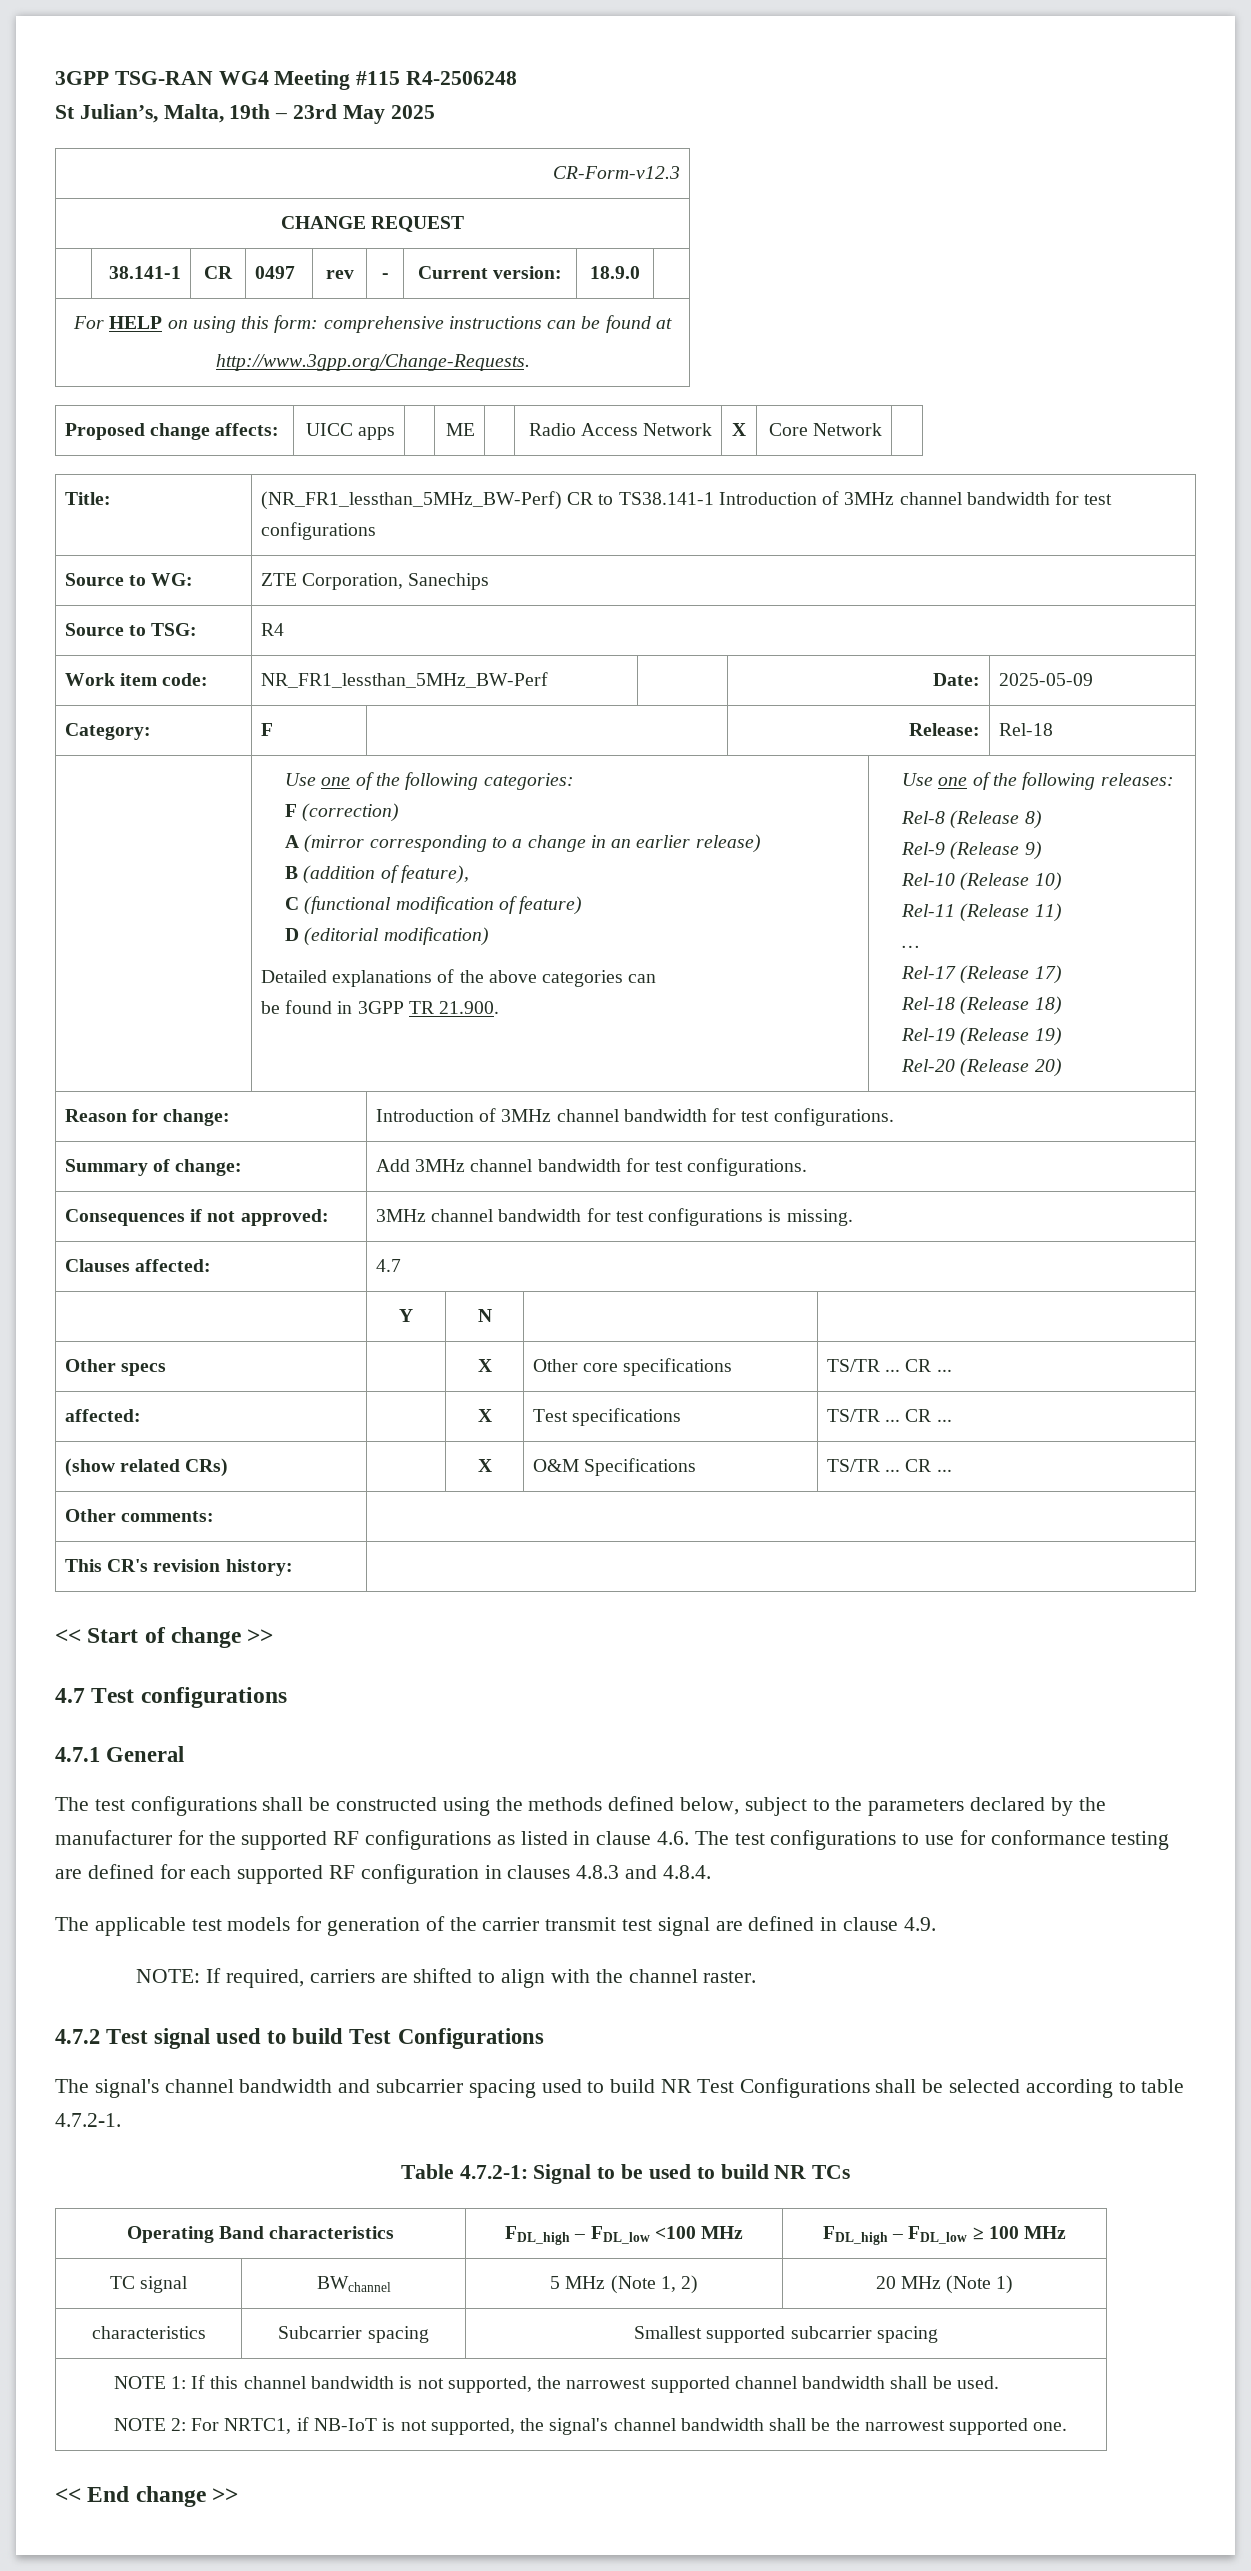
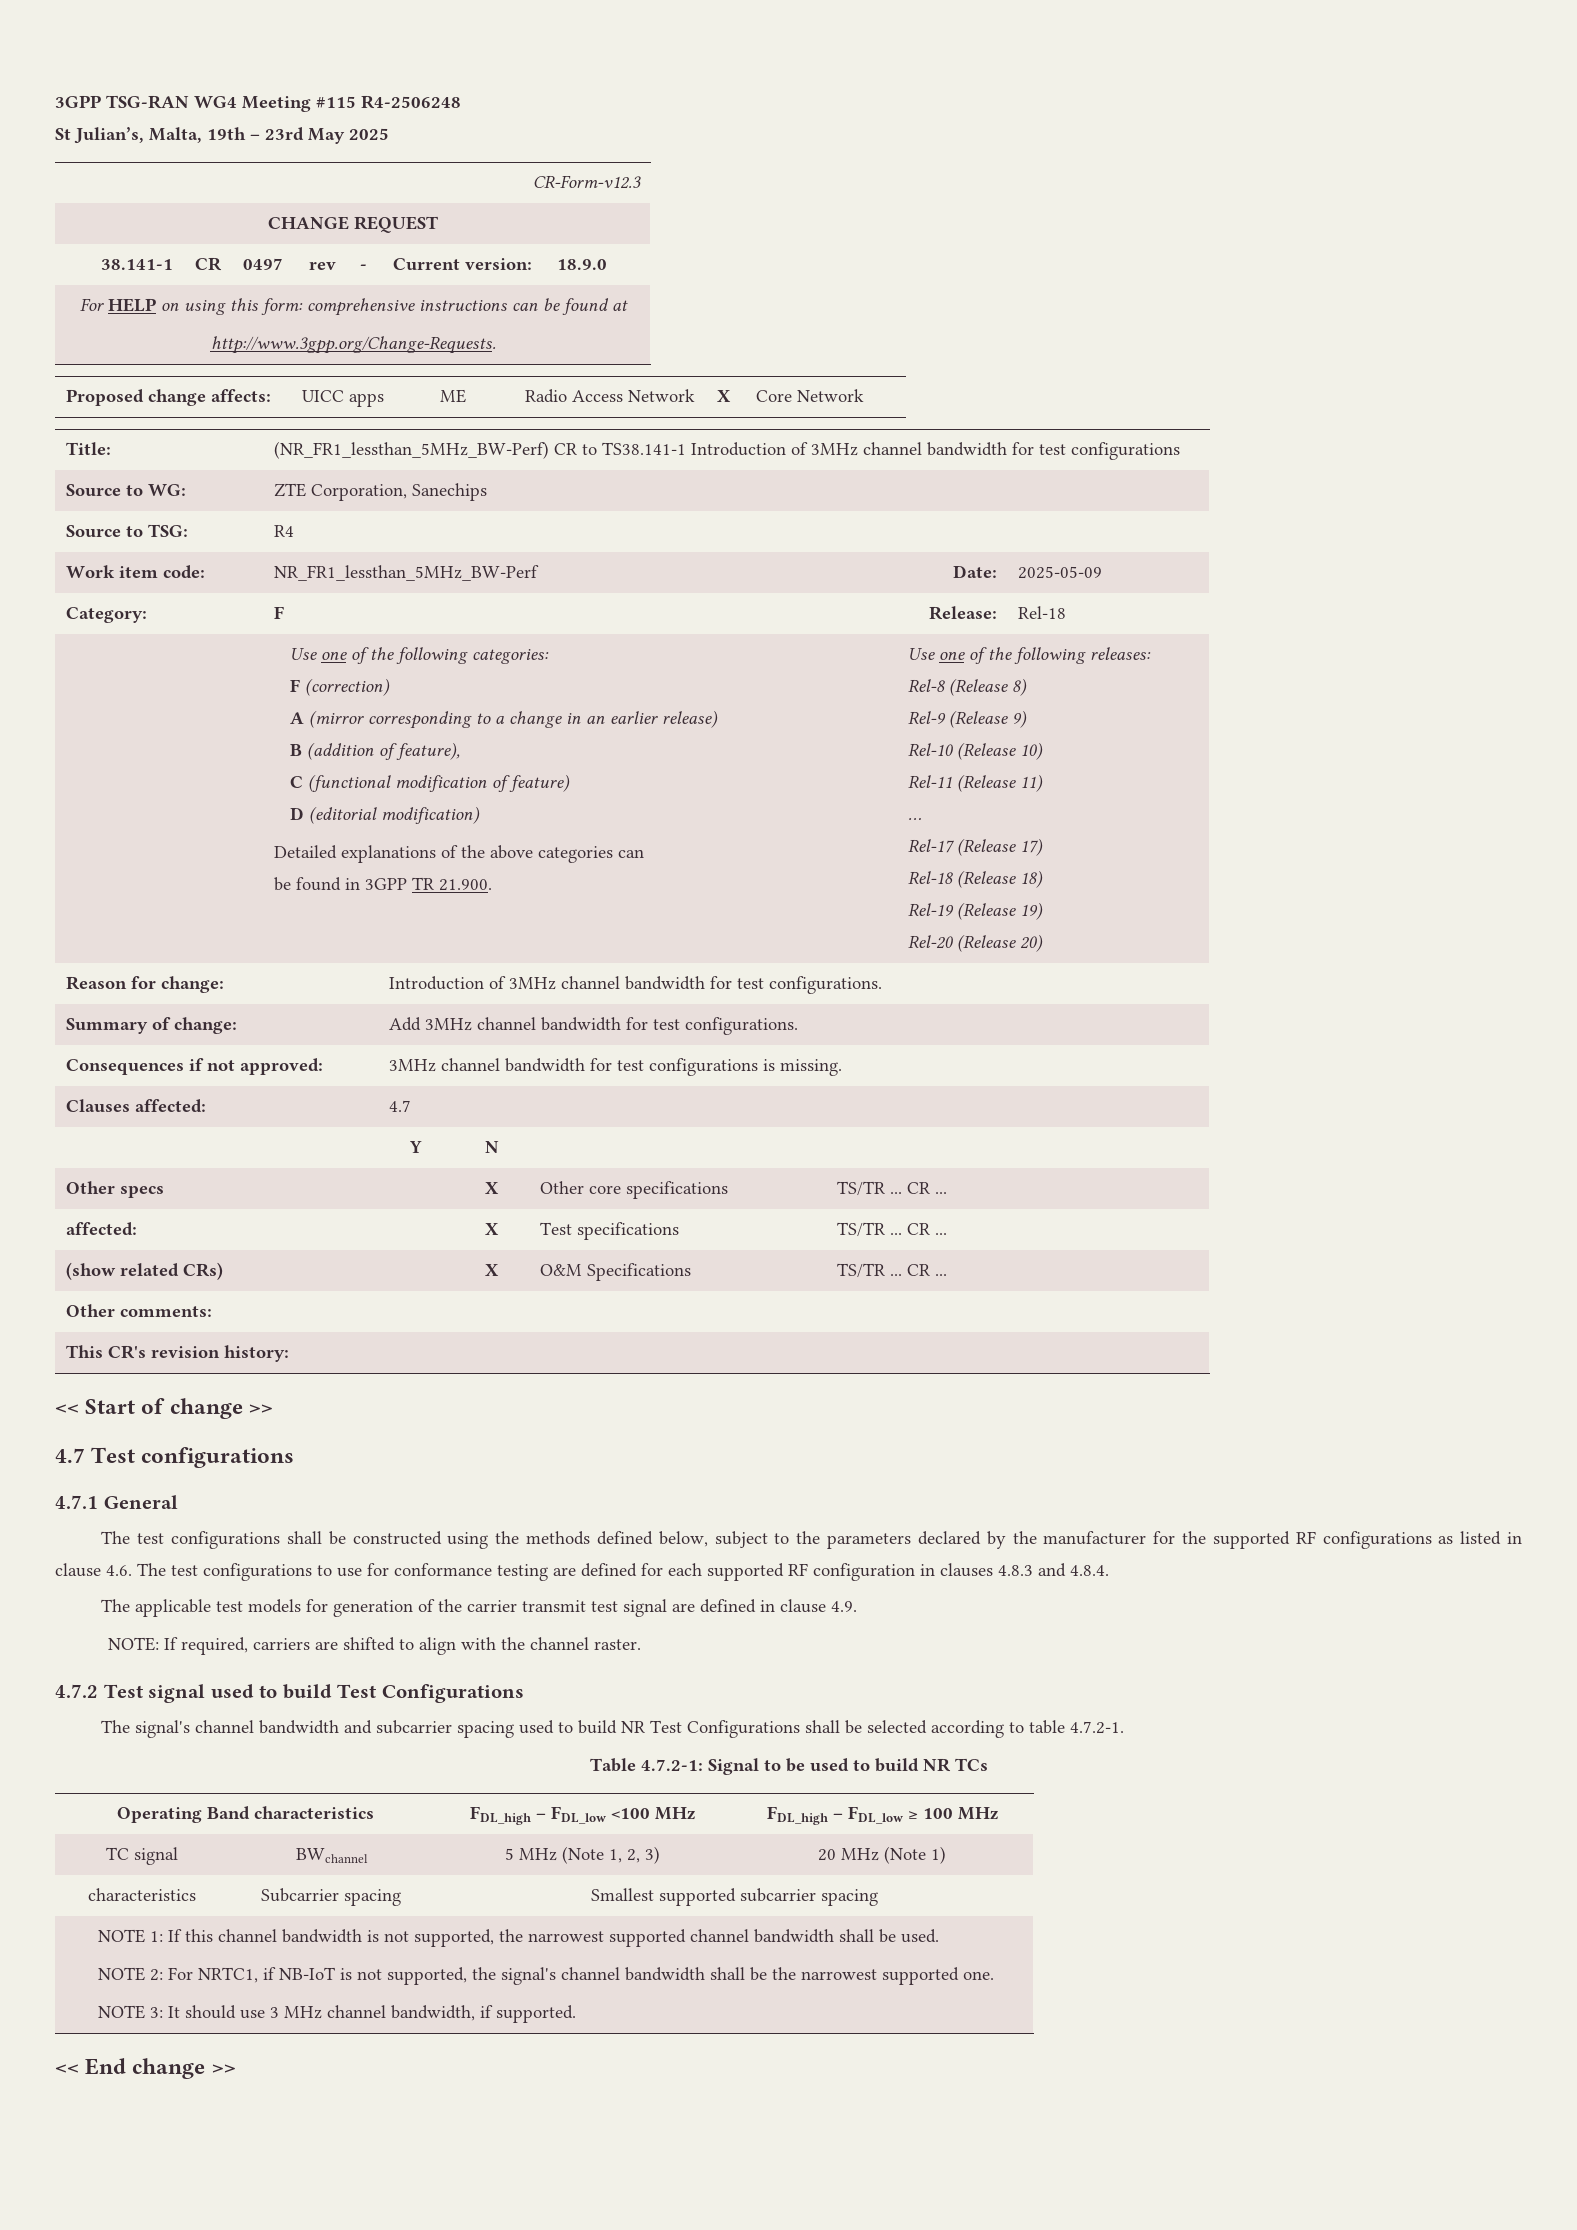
[681,2275,699,2294] 2) -> [627,1846,660,1864] 2, 3)
(1068, 2426) none -> [98,2005,577,2023] // NOTE 3: It should use 3 MHz channel bandwidth, if supported.

